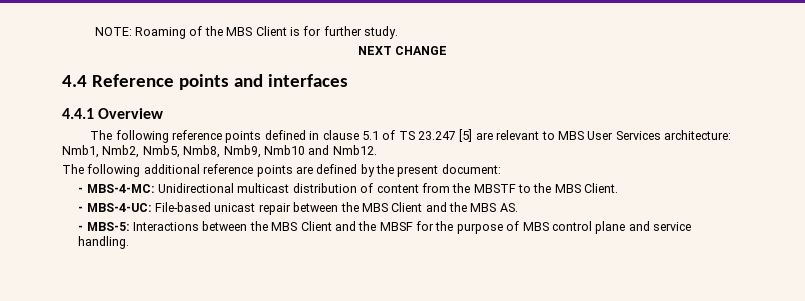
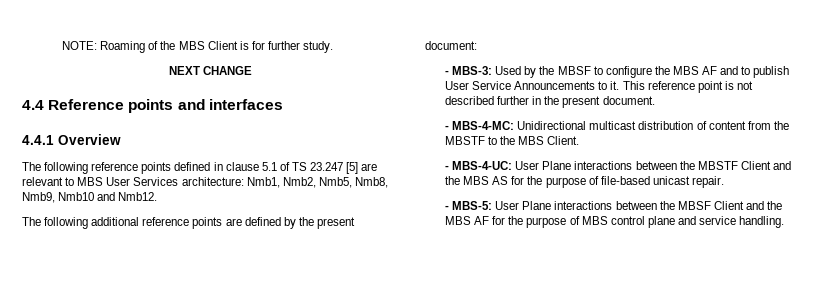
(501, 169) none -> [445,66,790,78] [445,81,754,93] [445,96,655,108] // - MBS-3: Used by the MBSF to configure the MBS AF and to publish User Service Announcements to it. This reference point is not described further in the present document.
[155,202,518,215] File-based unicast repair between the MBS Client and the MBS AS. -> [515,161,792,170] [445,176,725,188] User Plane interactions between the MBSTF Client and the MBS AS for the purpose of file-based unicast repair.
[133,221,413,231] Interactions between the MBS Client and the MBSF -> [495,201,783,210] [445,216,490,225] User Plane interactions between the MBSF Client and the MBS AF

